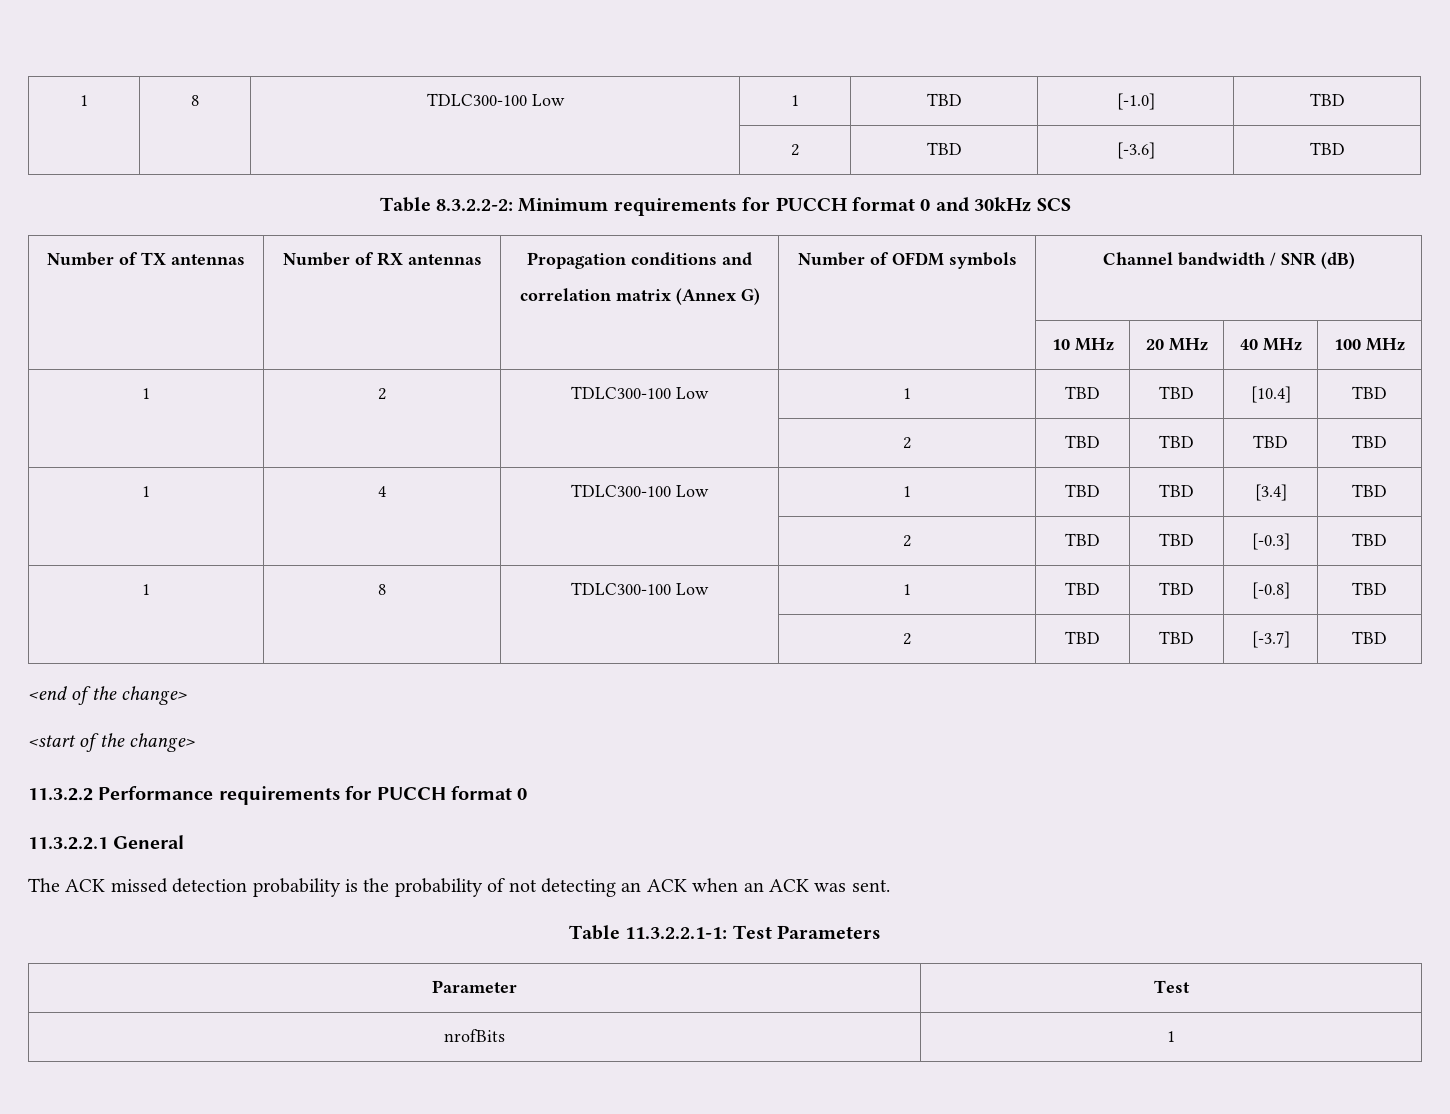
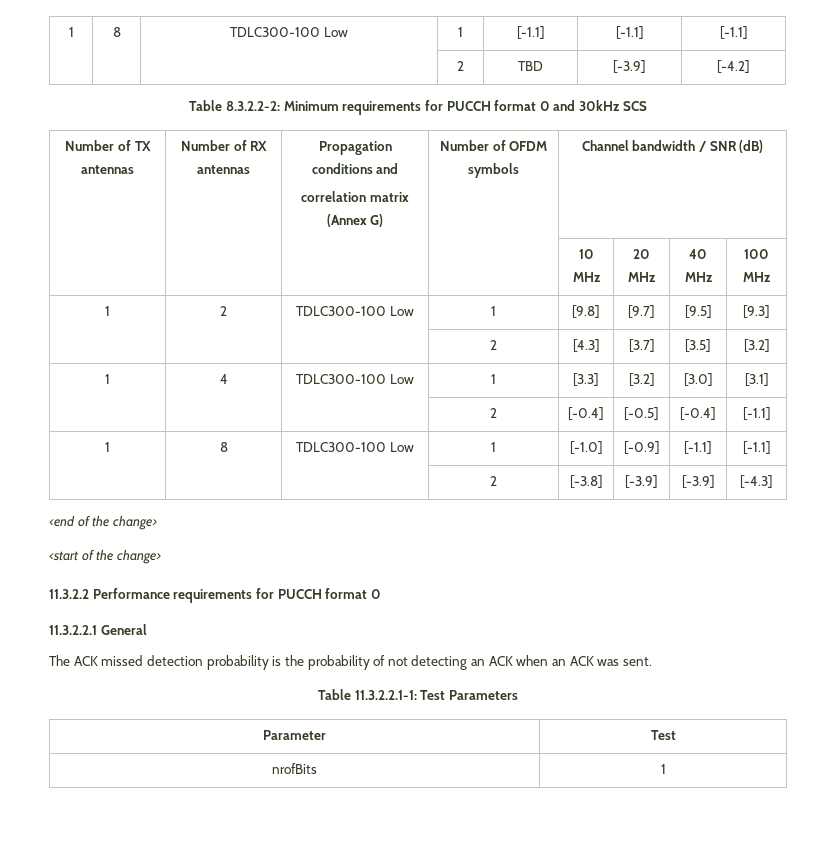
[80,95,88,106] [191,95,199,106] [426,93,565,106] [791,95,799,106] [926,93,962,106] [1116,93,1155,110] [1309,93,1345,106] [791,144,799,156] [926,142,962,155] [1116,142,1155,159] [1309,142,1345,155] 1 | 8 | TDLC300-100 Low | 1 | TBD | [-1.0] | TBD // | | | 2 | TBD | [-3.6] | TBD -> [68,27,74,37] [112,27,121,37] [230,27,348,37] [458,27,463,37] [516,26,545,39] [615,26,644,39] [719,26,748,39] [457,61,464,71] [518,61,543,71] [613,60,646,73] [717,60,750,73] 1 | 8 | TDLC300-100 Low | 1 | [-1.1] | [-1.1] | [-1.1] // | | | 2 | TBD | [-3.9] | [-4.2]
[1065,386,1100,399] [1159,386,1194,399] [1250,386,1291,403] [1352,386,1387,399] [903,437,911,449] [1065,435,1100,448] [1159,435,1194,448] [1253,435,1288,448] [1352,435,1387,448] TBD | TBD | [10.4] | TBD // | | | 2 | TBD | TBD | TBD | TBD -> [572,305,600,318] [628,305,655,318] [684,305,712,318] [743,305,770,318] [490,340,497,350] [572,339,600,352] [628,339,655,352] [685,339,711,352] [743,339,770,352] [9.8] | [9.7] | [9.5] | [9.3] // | | | 2 | [4.3] | [3.7] | [3.5] | [3.2]
[1065,484,1100,497] [1159,484,1194,497] [1254,484,1287,501] [1352,484,1387,497] [903,535,911,547] [1065,533,1100,546] [1159,533,1194,546] [1251,533,1290,550] [1352,533,1387,546] [142,584,150,595] [378,584,386,595] [571,582,709,595] [903,584,911,595] [1065,582,1100,595] [1159,582,1194,595] [1251,582,1290,599] [1352,582,1387,595] [903,633,911,645] [1065,631,1100,644] [1159,631,1194,644] [1251,631,1290,648] [1352,631,1387,644] TBD | TBD | [3.4] | TBD // | | | 2 | TBD | TBD | [-0.3] | TBD // 1 | 8 | TDLC300-100 Low | 1 | TBD | TBD | [-0.8] | TBD // | | | 2 | TBD | TBD | [-3.7] | TBD -> [573,373,599,386] [628,373,655,386] [683,373,713,386] [744,373,769,386] [490,408,497,418] [568,407,604,420] [624,407,659,420] [680,407,716,420] [742,407,771,420] [105,442,110,452] [219,442,228,452] [296,442,414,452] [491,442,496,452] [569,441,603,454] [623,441,660,454] [684,441,712,454] [742,441,771,454] [490,476,497,486] [569,475,603,488] [625,475,658,488] [681,475,715,488] [740,475,773,488] [3.3] | [3.2] | [3.0] | [3.1] // | | | 2 | [-0.4] | [-0.5] | [-0.4] | [-1.1] // 1 | 8 | TDLC300-100 Low | 1 | [-1.0] | [-0.9] | [-1.1] | [-1.1] // | | | 2 | [-3.8] | [-3.9] | [-3.9] | [-4.3]

